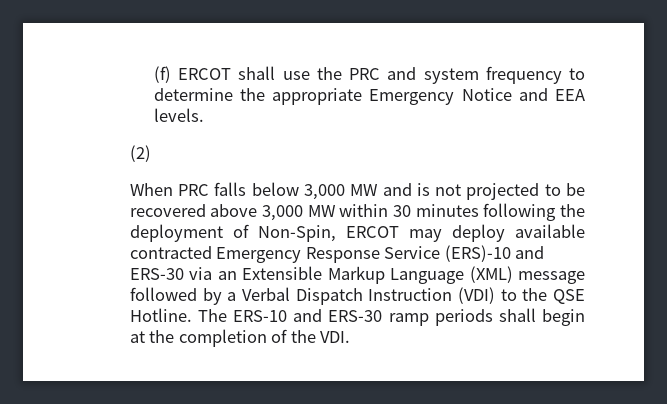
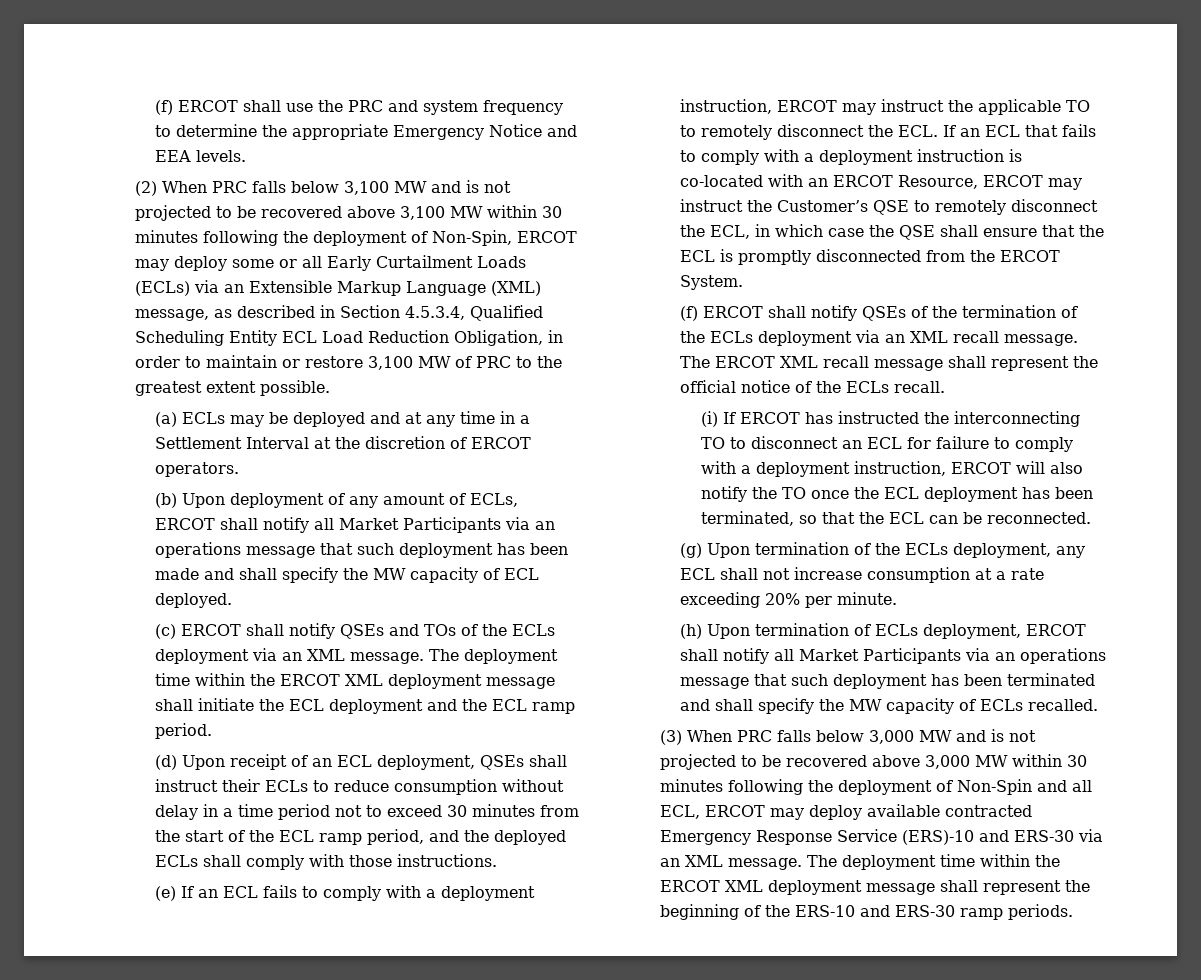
(151, 153) // -> [161,180,511,195] [134,205,562,221] [134,230,577,246] [134,255,526,271] [134,280,541,296] [134,305,543,321] [134,330,563,346] [134,355,562,370] [134,380,330,396] [155,411,531,427] [155,436,532,449] [155,462,240,477] [155,493,519,508] [155,517,556,533] [155,542,569,558] [155,567,540,583] [155,593,233,608] [155,623,556,639] [155,648,559,664] [155,673,556,689] [155,698,576,714] [155,723,213,739] [155,754,568,770] [155,779,565,795] [155,804,580,820] [155,829,567,845] [155,854,498,870] [155,885,536,901] [680,99,1091,115] [680,124,1097,140] [680,149,1023,165] [680,174,1083,190] [680,199,1099,215] [680,224,1105,240] [680,249,1061,265] [680,275,744,290] [680,305,1079,321] [680,330,1079,346] [680,356,1099,371] [680,380,946,393] [700,411,1080,427] [700,436,1073,452] [700,461,1083,477] [700,486,1093,502] [700,511,1091,526] [680,542,1086,558] [680,567,1045,583] [680,592,898,608] [680,623,1087,639] [680,648,1107,664] [680,673,1096,689] [680,698,1099,714] [659,730,682,745] When PRC falls below 3,100 MW and is not projected to be recovered above 3,100 MW within 30 minutes following the deployment of Non-Spin, ERCOT may deploy some or all Early Curtailment Loads (ECLs) via an Extensible Markup Language (XML) message, as described in Section 4.5.3.4, Qualified Scheduling Entity ECL Load Reduction Obligation, in order to maintain or restore 3,100 MW of PRC to the greatest extent possible. // (a) ECLs may be deployed and at any time in a Settlement Interval at the discretion of ERCOT operators. // (b) Upon deployment of any amount of ECLs, ERCOT shall notify all Market Participants via an operations message that such deployment has been made and shall specify the MW capacity of ECL deployed. // (c) ERCOT shall notify QSEs and TOs of the ECLs deployment via an XML message. The deployment time within the ERCOT XML deployment message shall initiate the ECL deployment and the ECL ramp period. // (d) Upon receipt of an ECL deployment, QSEs shall instruct their ECLs to reduce consumption without delay in a time period not to exceed 30 minutes from the start of the ECL ramp period, and the deployed ECLs shall comply with those instructions. // (e) If an ECL fails to comply with a deployment instruction, ERCOT may instruct the applicable TO to remotely disconnect the ECL. If an ECL that fails to comply with a deployment instruction is co-located with an ERCOT Resource, ERCOT may instruct the Customer’s QSE to remotely disconnect the ECL, in which case the QSE shall ensure that the ECL is promptly disconnected from the ERCOT System. // (f) ERCOT shall notify QSEs of the termination of the ECLs deployment via an XML recall message. The ERCOT XML recall message shall represent the official notice of the ECLs recall. // (i) If ERCOT has instructed the interconnecting TO to disconnect an ECL for failure to comply with a deployment instruction, ERCOT will also notify the TO once the ECL deployment has been terminated, so that the ECL can be reconnected. // (g) Upon termination of the ECLs deployment, any ECL shall not increase consumption at a rate exceeding 20% per minute. // (h) Upon termination of ECLs deployment, ERCOT shall notify all Market Participants via an operations message that such deployment has been terminated and shall specify the MW capacity of ECLs recalled. // (3)
[257,225,336,242] Non-Spin, -> [956,779,1092,795] [659,805,700,819] Non-Spin and all ECL,
[242,266,585,284] [129,287,585,305] [129,308,585,326] [129,329,351,347] Extensible Markup Language (XML) message followed by a Verbal Dispatch Instruction (VDI) to the QSE Hotline. The ERS-10 and ERS-30 ramp periods shall begin at the completion of the VDI. -> [684,854,1060,870] [659,880,1090,895] [659,904,1073,920] XML message. The deployment time within the ERCOT XML deployment message shall represent the beginning of the ERS-10 and ERS-30 ramp periods.

